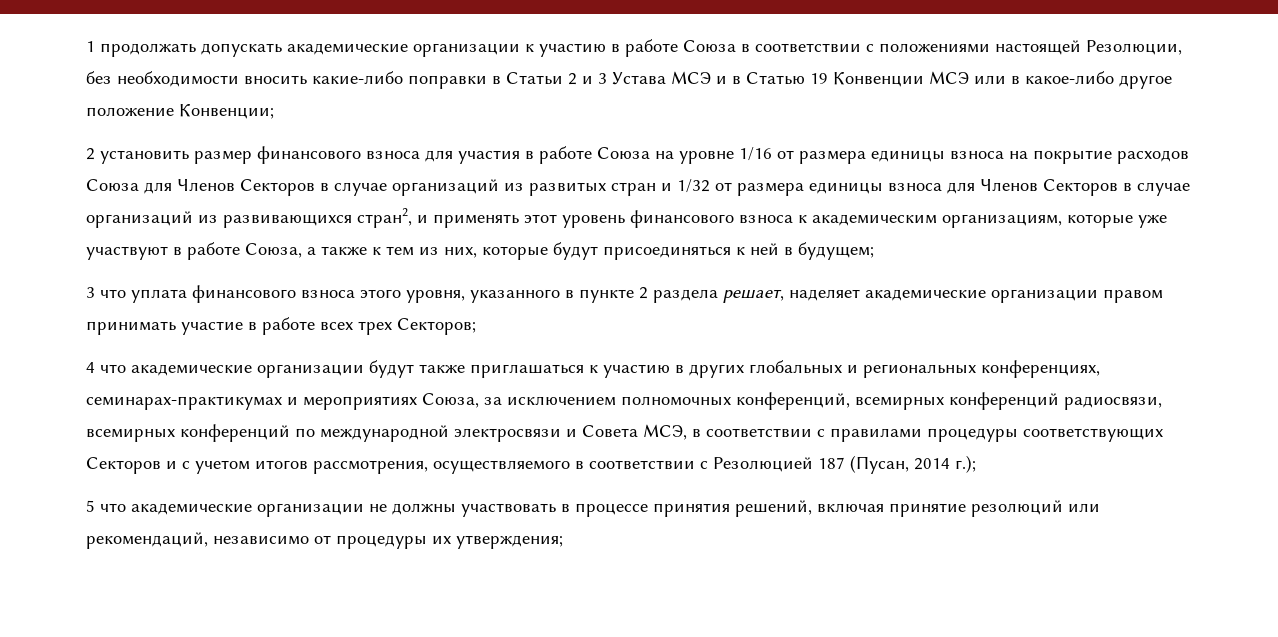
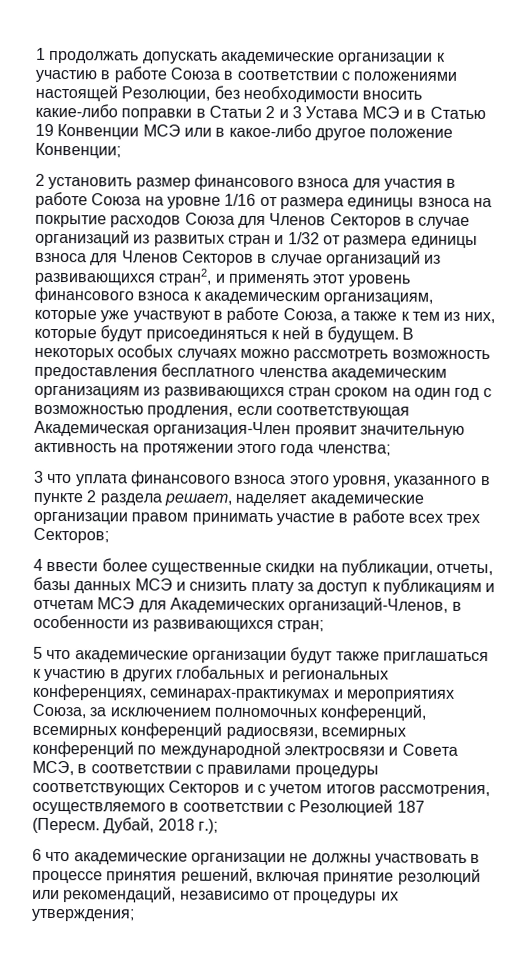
[798,242,874,260] будущем; -> [326,326,415,343] [34,344,490,362] [34,363,447,381] [34,385,492,401] [34,404,410,419] [34,420,465,438] [34,442,391,457] будущем. В некоторых особых случаях можно рассмотреть возможность предоставления бесплатного членства академическим организациям из развивающихся стран сроком на один год с возможностью продления, если соответствующая Академическая организация-Член проявит значительную активность на протяжении этого года членства;
(95, 367) none -> [46,558,494,576] [33,576,496,596] [33,597,462,614] [33,614,324,633] [33,646,43,659] ввести более существенные скидки на публикации, отчеты, базы данных МСЭ и снизить плату за доступ к публикациям и отчетам МСЭ для Академических организаций-Членов, в особенности из развивающихся стран; // 5
[850,455,950,474] (Пусан, 2014 -> [32,817,195,834] (Пересм. Дубай, 2018
[86,500,95,512] 5 -> [32,848,42,861] 6

